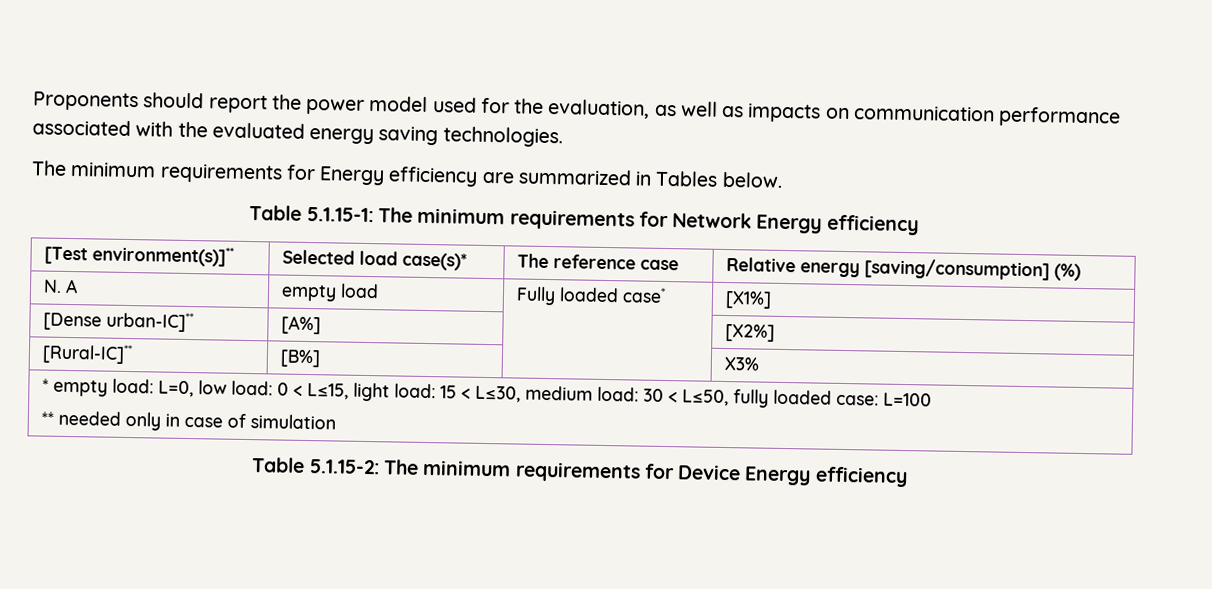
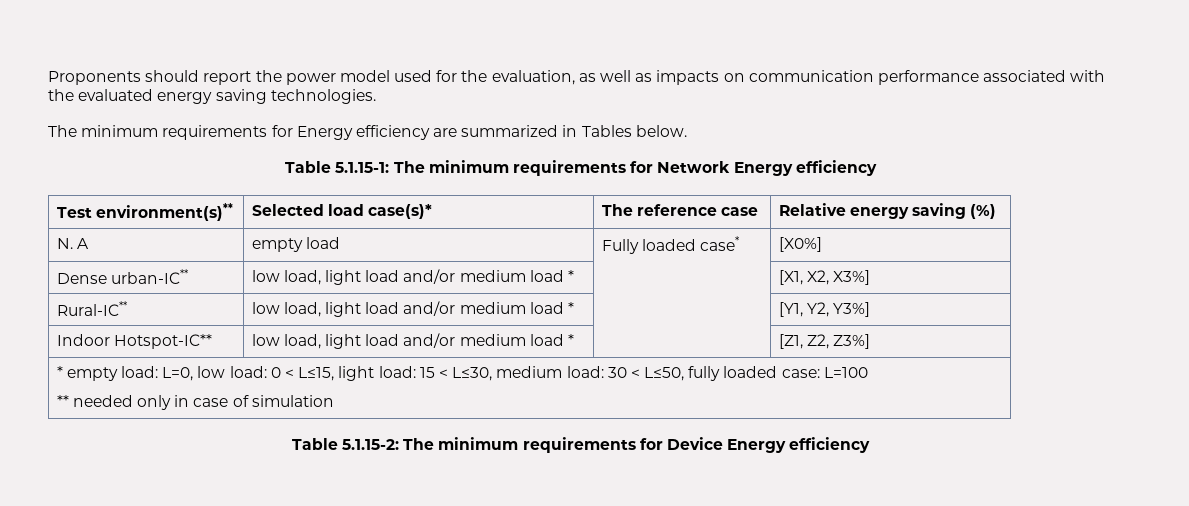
[43,245,234,267] [Test environment(s)]** -> [56,203,233,221] Test environment(s)**
[863,258,1050,281] [saving/consumption] -> [912,203,967,219] saving
[724,290,772,309] [42,311,194,333] [280,315,321,335] [724,323,775,342] [41,343,133,365] [279,349,321,368] [723,356,759,371] [X1%] // [Dense urban-IC]** | [A%] | | [X2%] // [Rural-IC]** | [B%] | | X3% -> [778,237,822,252] [56,269,188,284] [251,269,575,285] [778,270,871,285] [56,301,127,316] [251,301,575,317] [778,302,871,317] [56,334,212,349] [251,333,575,349] [778,334,871,349] [X0%] // Dense urban-IC** | low load, light load and/or medium load * | | [X1, X2, X3%] // Rural-IC** | low load, light load and/or medium load * | | [Y1, Y2, Y3%] // Indoor Hotspot-IC** | low load, light load and/or medium load * | | [Z1, Z2, Z3%]

